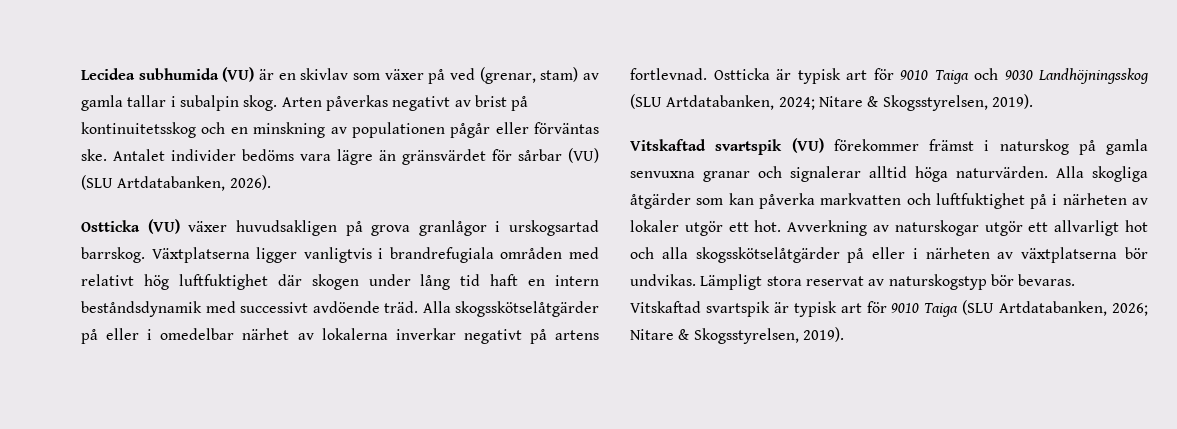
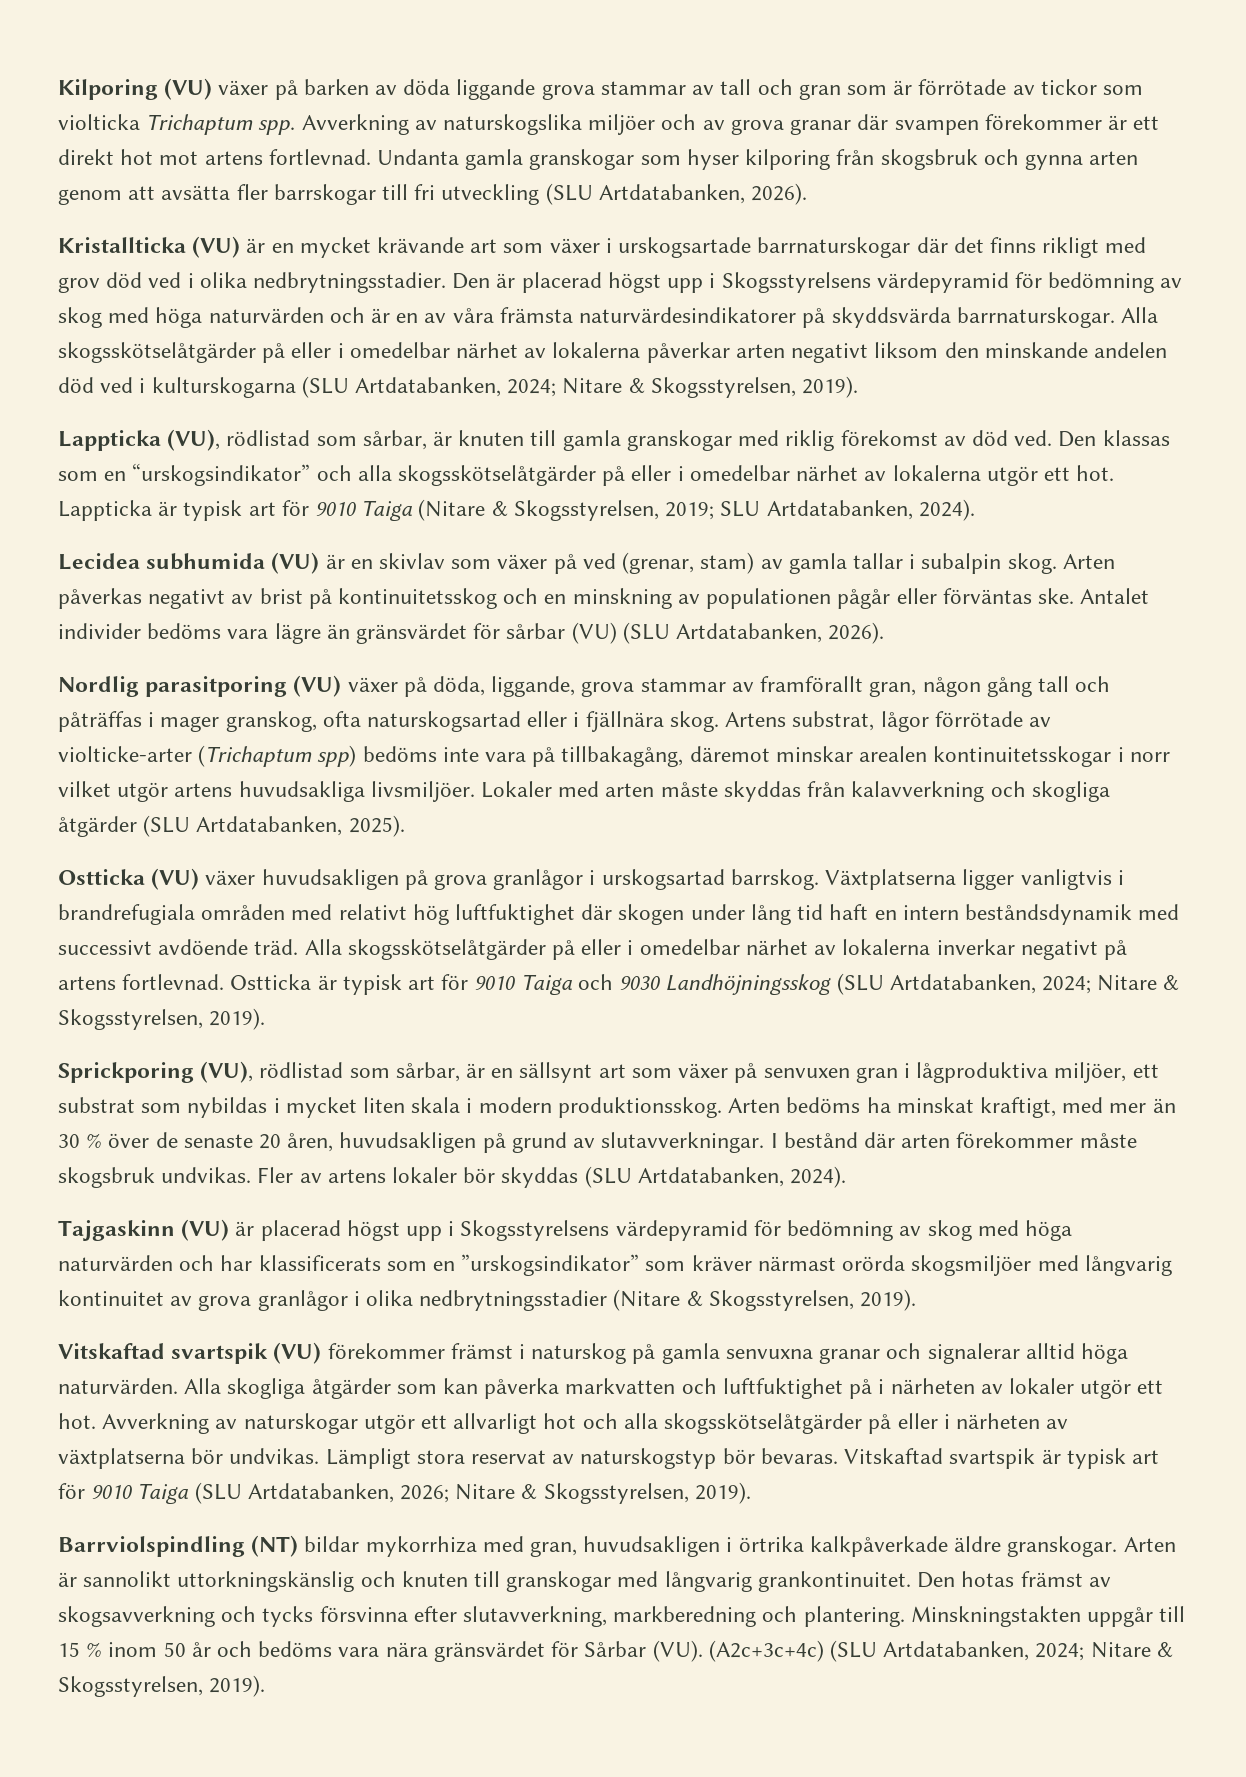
(81, 74) none -> [58,78,1143,100] [58,114,1160,135] [58,149,1139,170] [58,183,808,205] [58,236,1147,258] [58,272,1183,293] [58,307,1158,328] [58,342,1167,363] [58,376,859,398] [58,429,1170,451] [58,463,1115,486] [58,499,975,521] Kilporing (VU) växer på barken av döda liggande grova stammar av tall och gran som är förrötade av tickor som violticka Trichaptum spp. Avverkning av naturskogslika miljöer och av grova granar där svampen förekommer är ett direkt hot mot artens fortlevnad. Undanta gamla granskogar som hyser kilporing från skogsbruk och gynna arten genom att avsätta fler barrskogar till fri utveckling (SLU Artdatabanken, 2026). // Kristallticka (VU) är en mycket krävande art som växer i urskogsartade barrnaturskogar där det finns rikligt med grov död ved i olika nedbrytningsstadier. Den är placerad högst upp i Skogsstyrelsens värdepyramid för bedömning av skog med höga naturvärden och är en av våra främsta naturvärdesindikatorer på skyddsvärda barrnaturskogar. Alla skogsskötselåtgärder på eller i omedelbar närhet av lokalerna påverkar arten negativt liksom den minskande andelen död ved i kulturskogarna (SLU Artdatabanken, 2024; Nitare & Skogsstyrelsen, 2019). // Lappticka (VU), rödlistad som sårbar, är knuten till gamla granskogar med riklig förekomst av död ved. Den klassas som en “urskogsindikator” och alla skogsskötselåtgärder på eller i omedelbar närhet av lokalerna utgör ett hot. Lappticka är typisk art för 9010 Taiga (Nitare & Skogsstyrelsen, 2019; SLU Artdatabanken, 2024). //
(271, 182) none -> [58,675,1111,697] [58,711,1051,732] [58,745,1170,767] [58,781,1110,802] [58,815,405,837] // Nordlig parasitporing (VU) växer på döda, liggande, grova stammar av framförallt gran, någon gång tall och påträffas i mager granskog, ofta naturskogsartad eller i fjällnära skog. Artens substrat, lågor förrötade av violticke-arter (Trichaptum spp) bedöms inte vara på tillbakagång, däremot minskar arealen kontinuitetsskogar i norr vilket utgör artens huvudsakliga livsmiljöer. Lokaler med arten måste skyddas från kalavverkning och skogliga åtgärder (SLU Artdatabanken, 2025).
(1033, 101) none -> [58,1061,1159,1083] [58,1097,1176,1118] [58,1132,1137,1153] [58,1166,847,1188] [58,1219,1072,1241] [58,1254,1172,1276] [58,1289,917,1311] // Sprickporing (VU), rödlistad som sårbar, är en sällsynt art som växer på senvuxen gran i lågproduktiva miljöer, ett substrat som nybildas i mycket liten skala i modern produktionsskog. Arten bedöms ha minskat kraftigt, med mer än 30 % över de senaste 20 åren, huvudsakligen på grund av slutavverkningar. I bestånd där arten förekommer måste skogsbruk undvikas. Fler av artens lokaler bör skyddas (SLU Artdatabanken, 2024). // Tajgaskinn (VU) är placerad högst upp i Skogsstyrelsens värdepyramid för bedömning av skog med höga naturvärden och har klassificerats som en ”urskogsindikator” som kräver närmast orörda skogsmiljöer med långvarig kontinuitet av grova granlågor i olika nedbrytningsstadier (Nitare & Skogsstyrelsen, 2019).
(844, 334) none -> [58,1535,1176,1557] [58,1571,1111,1592] [58,1606,1186,1627] [58,1640,1173,1662] [58,1675,266,1697] // Barrviolspindling (NT) bildar mykorrhiza med gran, huvudsakligen i örtrika kalkpåverkade äldre granskogar. Arten är sannolikt uttorkningskänslig och knuten till granskogar med långvarig grankontinuitet. Den hotas främst av skogsavverkning och tycks försvinna efter slutavverkning, markberedning och plantering. Minskningstakten uppgår till 15 % inom 50 år och bedöms vara nära gränsvärdet för Sårbar (VU). (A2c+3c+4c) (SLU Artdatabanken, 2024; Nitare & Skogsstyrelsen, 2019).

